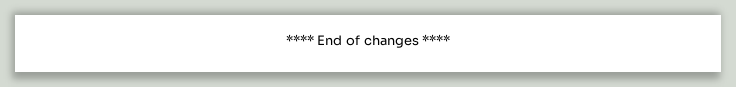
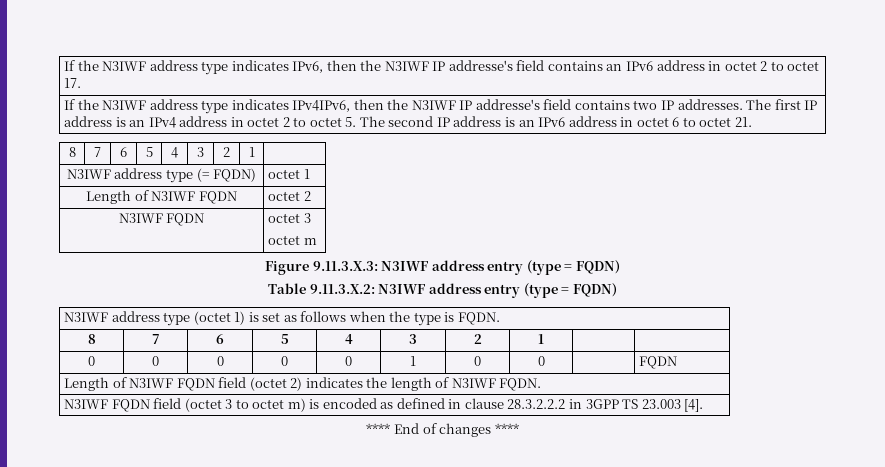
(285, 39) none -> [64,60,820,75] [64,78,82,88] [64,99,818,114] [64,116,752,128] [68,147,76,157] [94,147,101,157] [120,147,127,157] [145,147,153,157] [171,147,178,158] [197,147,204,157] [223,147,230,157] [248,147,255,157] [66,168,257,183] [268,169,310,179] [86,190,237,204] [268,191,311,201] [118,213,205,226] [268,213,311,223] [268,235,317,245] [265,260,620,275] [268,283,617,298] [64,311,500,326] [87,334,96,344] [151,334,160,344] [216,334,224,344] [280,334,289,344] [344,334,353,344] [409,334,417,344] [473,334,482,344] [538,334,544,344] [88,356,95,366] [152,356,159,366] [216,356,224,366] [281,356,288,366] [345,356,352,366] [410,356,416,366] [474,356,481,366] [537,356,545,366] [639,356,678,369] [64,377,542,391] [64,398,704,412] If the N3IWF address type indicates IPv6, then the N3IWF IP addresse's field contains an IPv6 address in octet 2 to octet 17. // If the N3IWF address type indicates IPv4IPv6, then the N3IWF IP addresse's field contains two IP addresses. The first IP address is an IPv4 address in octet 2 to octet 5. The second IP address is an IPv6 address in octet 6 to octet 21. // 8 | 7 | 6 | 5 | 4 | 3 | 2 | 1 | // N3IWF address type (= FQDN) | octet 1 // Length of N3IWF FQDN | octet 2 // N3IWF FQDN | octet 3 // octet m // Figure 9.11.3.X.3: N3IWF address entry (type = FQDN) // Table 9.11.3.X.2: N3IWF address entry (type = FQDN) // N3IWF address type (octet 1) is set as follows when the type is FQDN. // 8 | 7 | 6 | 5 | 4 | 3 | 2 | 1 | | // 0 | 0 | 0 | 0 | 0 | 1 | 0 | 0 | | FQDN // Length of N3IWF FQDN field (octet 2) indicates the length of N3IWF FQDN. // N3IWF FQDN field (octet 3 to octet m) is encoded as defined in clause 28.3.2.2.2 in 3GPP TS 23.003 [4]. //

